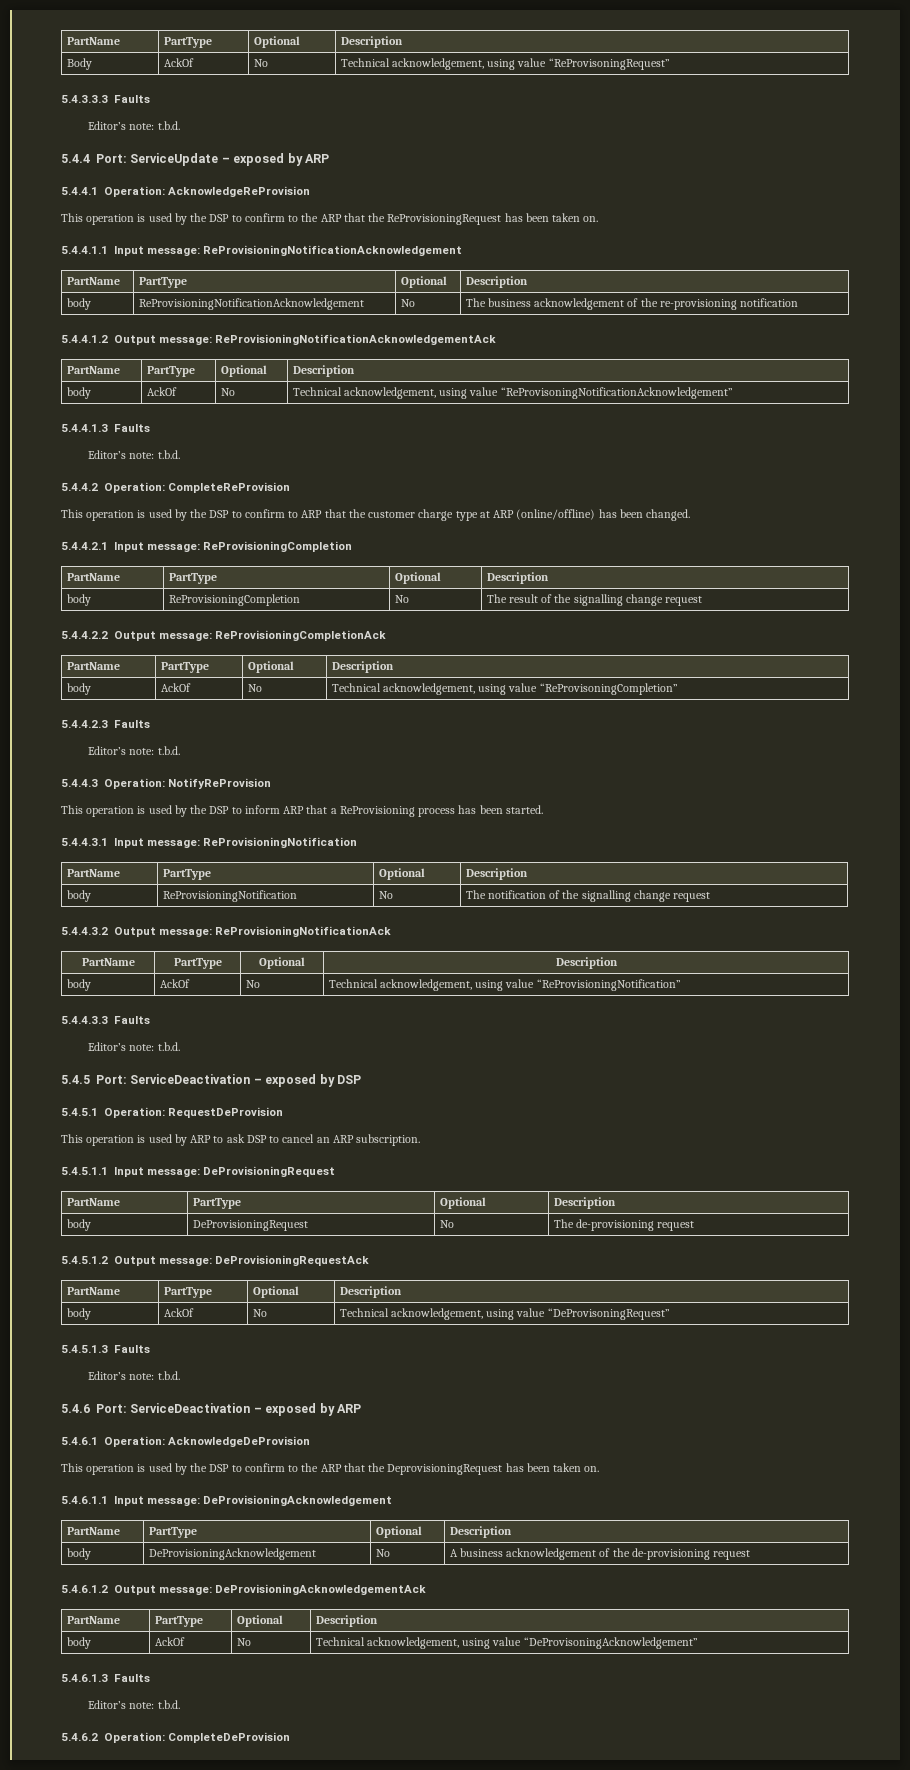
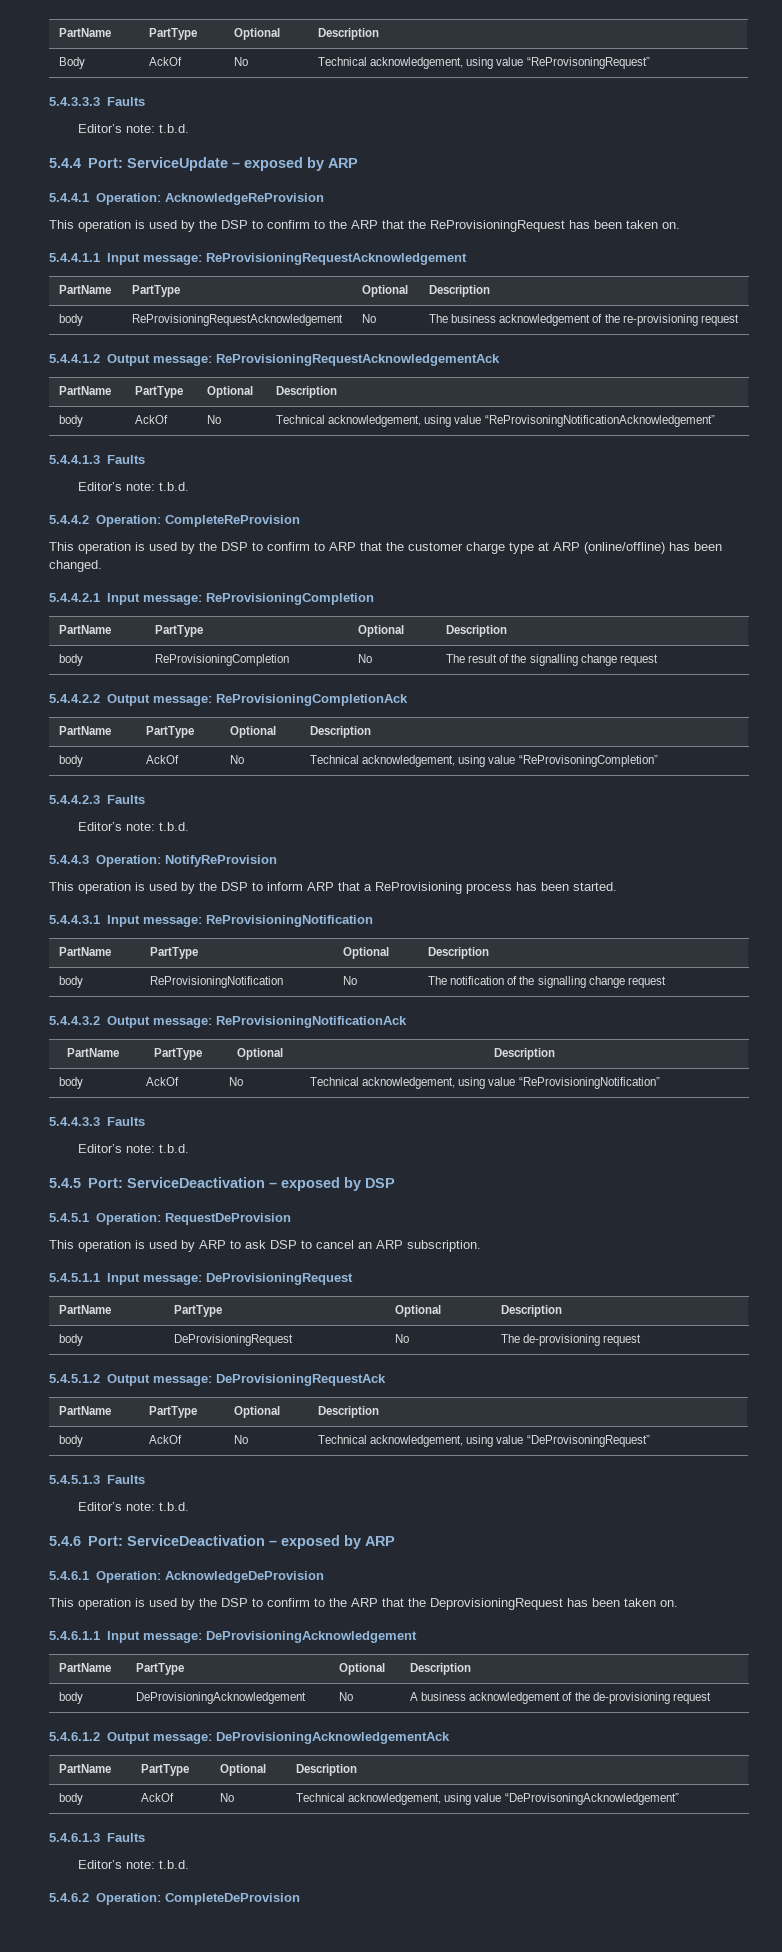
[203,245,463,256] [66,277,120,285] [138,277,187,288] [400,276,447,288] [465,276,528,288] [66,298,91,310] [138,298,364,310] ReProvisioningNotificationAcknowledgement // PartName | PartType | Optional | Description // body | ReProvisioningNotificationAcknowledgement -> [205,253,467,265] [59,285,112,294] [132,285,181,297] [362,285,409,297] [429,285,491,297] [59,314,84,326] [132,314,344,326] ReProvisioningRequestAcknowledgement // PartName | PartType | Optional | Description // body | ReProvisioningRequestAcknowledgement
[740,298,799,307] notification -> [700,314,739,326] request
[215,334,497,345] ReProvisioningNotificationAcknowledgementAck -> [215,354,500,366] ReProvisioningRequestAcknowledgementAck

